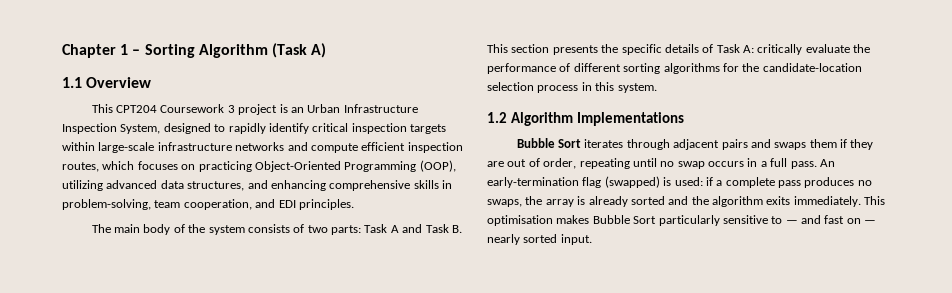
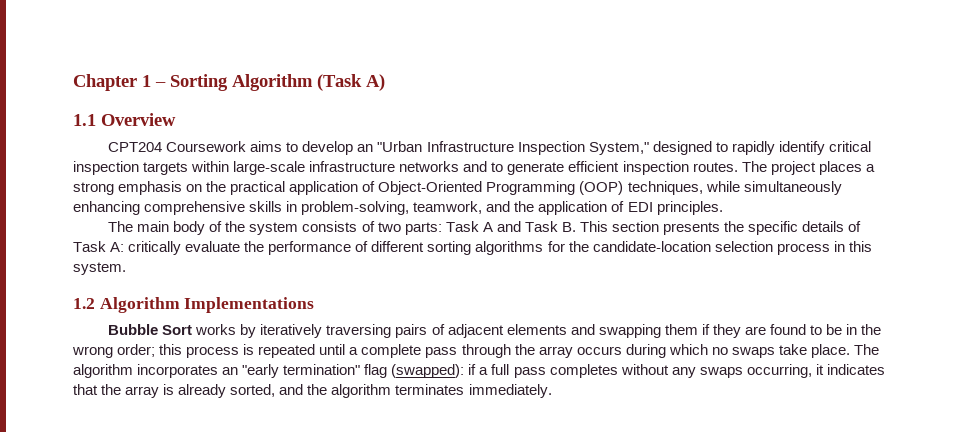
[91,104,113,113] This -> (176, 119) none
[227,104,341,115] 3 project is an Urban -> [250,141,423,155] aims to develop an "Urban
[120,124,161,134] System, -> [588,142,649,155] System,"
[310,142,463,153] [62,160,456,172] [62,180,268,191] compute efficient inspection routes, which focuses on practicing Object-Oriented Programming (OOP), utilizing advanced data structures, and -> [491,161,875,175] [73,181,842,195] to generate efficient inspection routes. The project places a strong emphasis on the practical application of Object-Oriented Programming (OOP) techniques, while simultaneously
[154,199,276,210] team cooperation, and -> [413,201,625,215] teamwork, and the application of
[584,139,874,150] [487,158,835,169] [487,176,872,188] [487,199,522,207] iterates through adjacent pairs and swaps them if they are out of order, repeating until no swap occurs in a full pass. An early-termination flag (swapped) is used: if a complete pass produces no swaps, -> [195,324,882,338] [72,344,879,358] [73,364,885,378] [73,384,98,395] works by iteratively traversing pairs of adjacent elements and swapping them if they are found to be in the wrong order; this process is repeated until a complete pass through the array occurs during which no swaps take place. The algorithm incorporates an "early termination" flag (swapped): if a full pass completes without any swaps occurring, it indicates that
[630,196,665,205] sorted -> [230,384,276,397] sorted,
[766,196,886,207] [487,215,877,226] [487,234,592,245] exits immediately. This optimisation makes Bubble Sort particularly sensitive to — and fast on — nearly sorted input. -> [395,384,552,398] terminates immediately.

